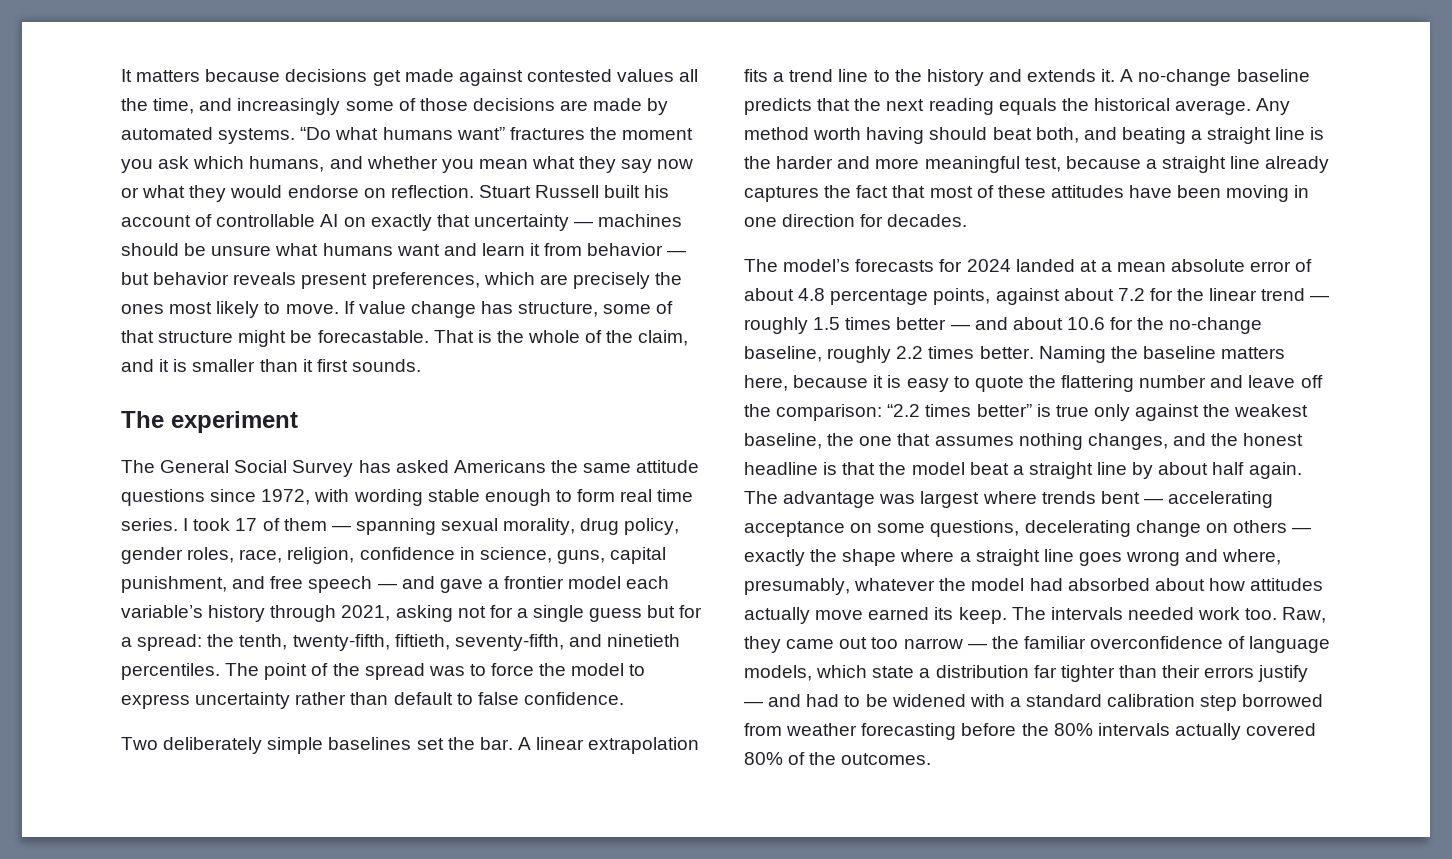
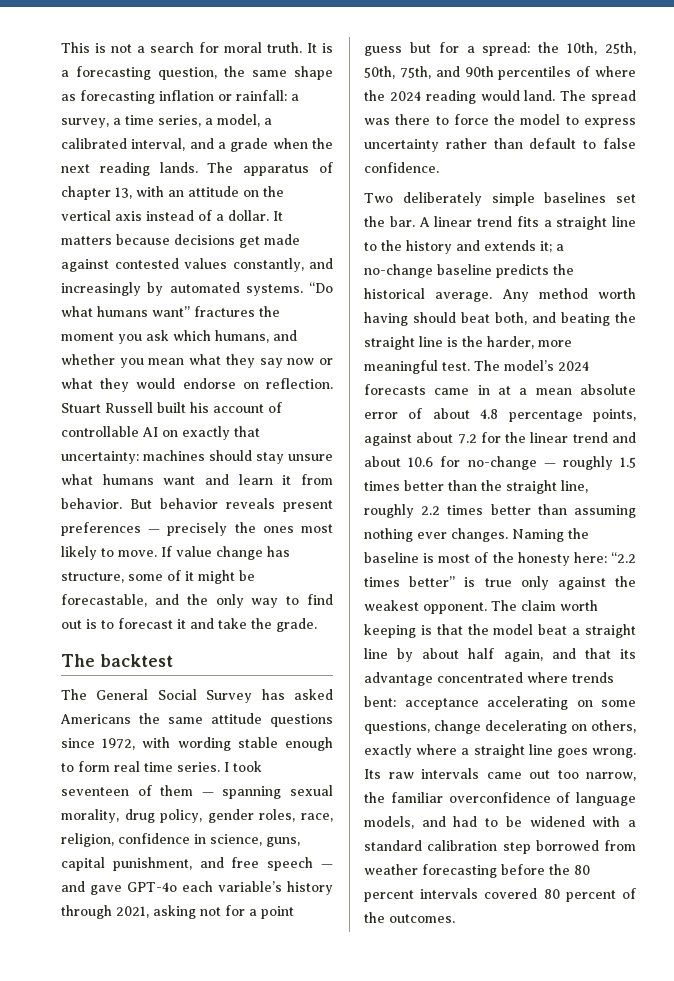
(121, 75) none -> [61,42,333,53] [61,66,333,80] [61,90,299,104] [61,114,272,128] [61,138,333,152] [61,162,333,176] [61,186,284,200] [61,210,269,221] This is not a search for moral truth. It is a forecasting question, the same shape as forecasting inflation or rainfall: a survey, a time series, a model, a calibrated interval, and a grade when the next reading lands. The apparatus of chapter 13, with an attitude on the vertical axis instead of a dollar.
[679,69,699,82] [121,98,643,115] all the time, and increasingly some of those decisions are made -> [232,258,333,272] [61,282,141,296] constantly, and increasingly
[473,214,594,231] uncertainty — -> [61,451,139,464] uncertainty:
[184,243,207,256] be -> [256,452,284,464] stay
[587,243,687,256] [121,272,568,289] behavior — but behavior reveals present preferences, which are -> [61,498,333,512] [61,522,161,536] behavior. But behavior reveals present preferences —
[121,330,689,347] [121,359,421,372] [121,411,298,433] that structure might be forecastable. That is the whole of the claim, and it is smaller than it first sounds. // The experiment -> [185,570,255,584] [61,594,333,608] [61,618,317,632] [61,654,173,667] it might be forecastable, and the only way to find out is to forecast it and take the grade. // The backtest
[235,518,258,531] 17 -> [61,787,129,796] seventeen
[487,576,622,589] a frontier model -> [127,882,177,892] GPT-4o
[533,605,585,622] single -> [261,906,294,919] point
[239,634,681,651] [121,663,360,680] tenth, twenty-fifth, fiftieth, seventy-fifth, and ninetieth percentiles. The point of the -> [567,42,636,55] [364,66,636,80] [364,90,587,104] 10th, 25th, 50th, 75th, and 90th percentiles of where the 2024 reading would land. The
(465, 671) none -> [395,114,431,125] there
[588,737,700,754] extrapolation -> [477,216,512,227] trend
[789,69,834,82] trend -> [556,216,608,230] straight
[1101,69,1134,82] it. A -> [540,241,564,253] it; a
[817,98,1057,115] that the next reading equals -> (549, 271) none
[1191,130,1203,140] a -> [615,312,636,323] the
[776,156,1330,173] [744,185,1310,202] [744,214,968,227] [744,259,1075,272] harder and more meaningful test, because a straight line already captures the fact that most of these attitudes have been moving in one direction for decades. // The model’s forecasts for 2024 landed -> [487,336,572,349] [364,360,589,374] [364,384,490,395] harder, more meaningful test. The model’s 2024 forecasts came in
(1306, 294) none -> [612,432,636,443] [364,456,537,470] and about 10.6 for no-change
[950,317,1263,334] [744,346,1286,363] [744,375,1323,392] [744,404,883,421] — and about 10.6 for the no-change baseline, roughly 2.2 times better. Naming the baseline matters here, because it is easy to quote the flattering number and leave off the comparison: -> [448,480,588,494] [364,504,636,518] [364,528,589,542] [364,552,607,566] than the straight line, roughly 2.2 times better than assuming nothing ever changes. Naming the baseline is most of the honesty here:
[744,433,1304,450] [744,462,818,475] baseline, the one that assumes nothing changes, and the honest headline -> [423,600,598,614] [364,624,416,638] opponent. The claim worth keeping
[1248,462,1302,479] [744,491,1274,508] [744,520,1312,537] [744,549,897,566] again. The advantage was largest where trends bent — accelerating acceptance on some questions, decelerating change on others — exactly the shape -> [503,648,636,662] [364,672,614,686] [364,696,636,710] [364,720,636,734] [364,744,412,758] again, and that its advantage concentrated where trends bent: acceptance accelerating on some questions, change decelerating on others, exactly
[1126,549,1282,566] [744,578,1324,595] [744,607,1327,624] [744,636,781,653] wrong and where, presumably, whatever the model had absorbed about how attitudes actually move earned its keep. The intervals needed work too. Raw, they -> [592,748,636,758] [364,768,479,779] wrong. Its raw intervals
[903,638,987,649] narrow — -> [586,772,636,781] narrow,
[816,665,1309,682] [744,701,763,707] which state a distribution far tighter than their errors justify — -> (414, 822) none
[1053,723,1317,740] [744,752,783,765] 80% intervals actually covered 80% -> [574,865,590,875] [364,888,616,902] 80 percent intervals covered 80 percent

